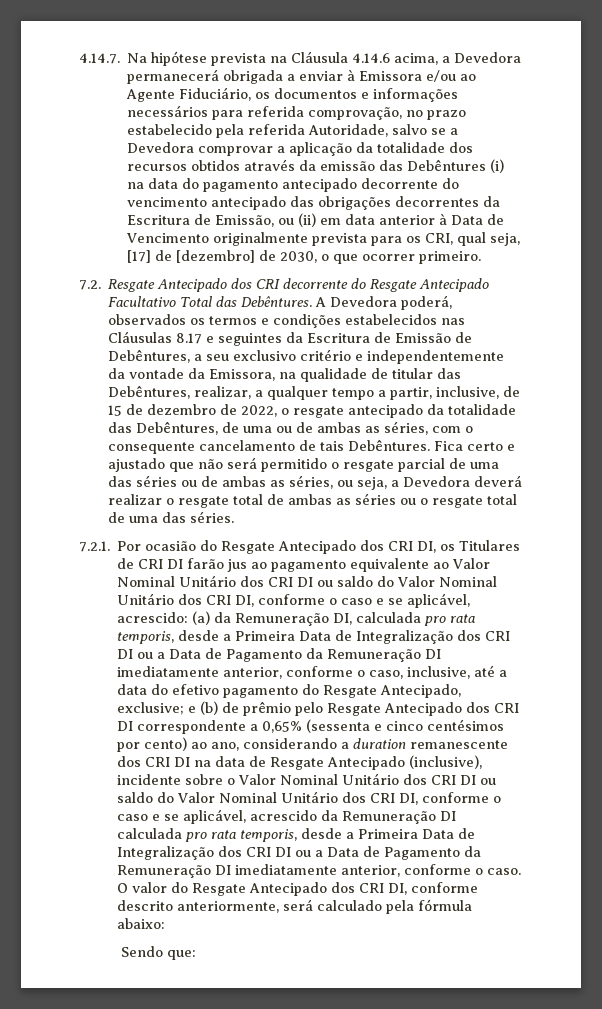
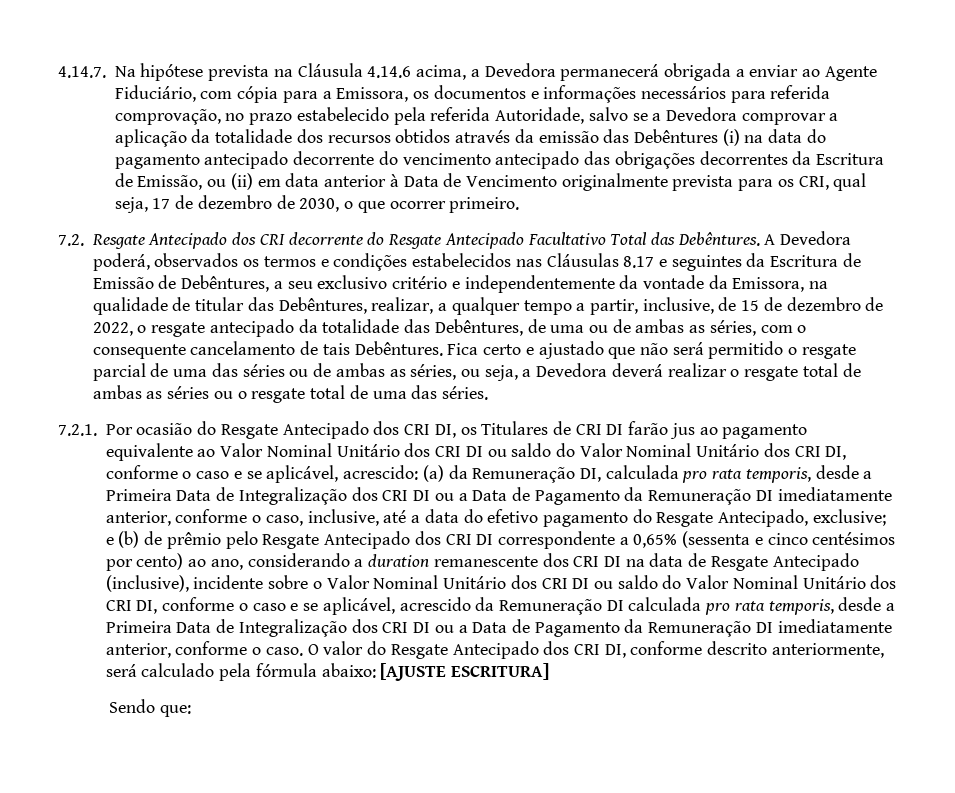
[347,69,477,82] [126,87,252,102] à Emissora e/ou ao Agente Fiduciário, -> [802,66,877,81] [114,85,409,103] ao Agente Fiduciário, com cópia para a Emissora,
[127,250,256,263] [17] de [dezembro] -> [152,195,272,209] 17 de dezembro
(166, 923) none -> [380,663,550,681] [AJUSTE ESCRITURA]

